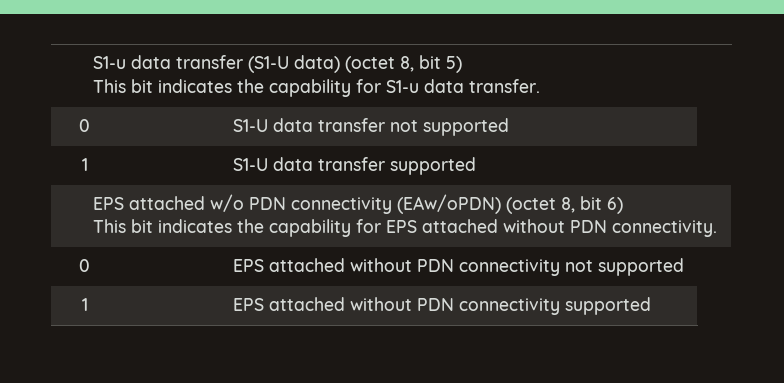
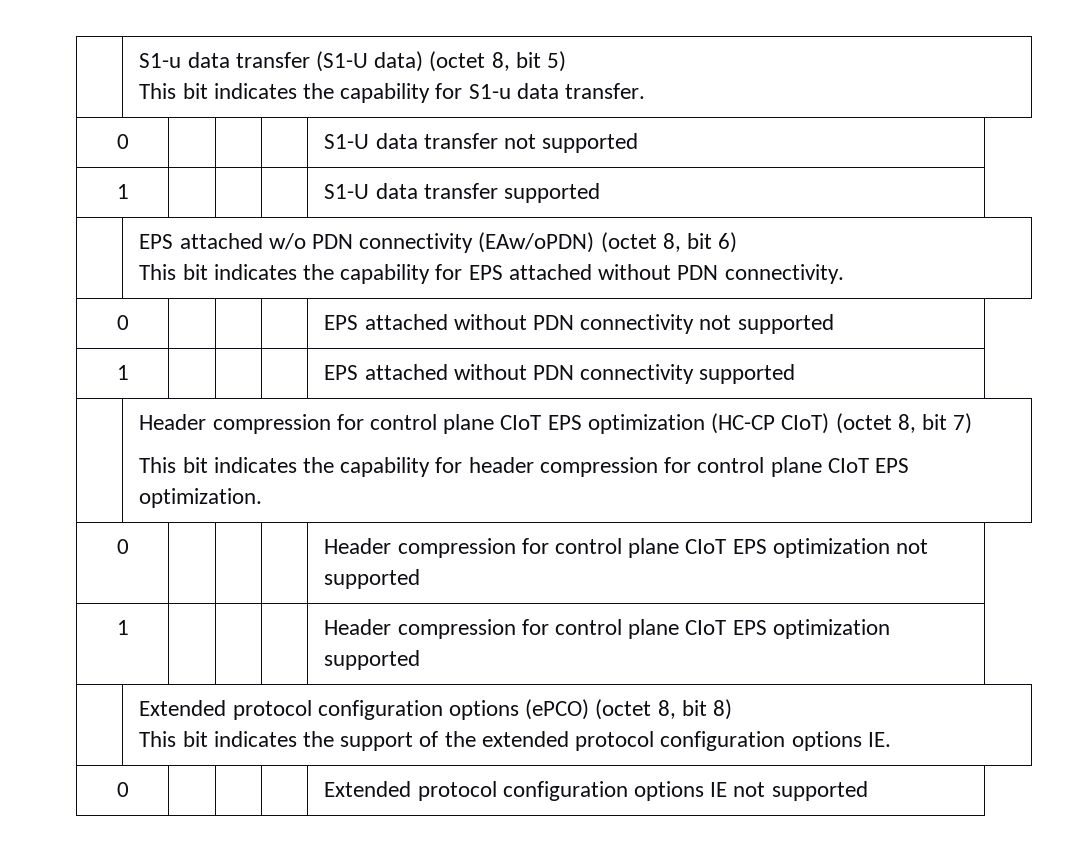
(652, 306) none -> [139,413,973,434] [139,457,909,477] [139,488,263,508] [116,539,129,554] [324,538,929,558] [324,569,421,589] [116,620,129,635] [324,619,890,639] [324,650,421,670] [139,699,733,720] [139,731,891,751] [116,782,129,797] [324,781,868,801] // | Header compression for control plane CIoT EPS optimization (HC-CP CIoT) (octet 8, bit 7) // This bit indicates the capability for header compression for control plane CIoT EPS optimization. // 0 | | | | Header compression for control plane CIoT EPS optimization not supported // 1 | | | | Header compression for control plane CIoT EPS optimization supported // | Extended protocol configuration options (ePCO) (octet 8, bit 8) // This bit indicates the support of the extended protocol configuration options IE. // 0 | | | | Extended protocol configuration options IE not supported

